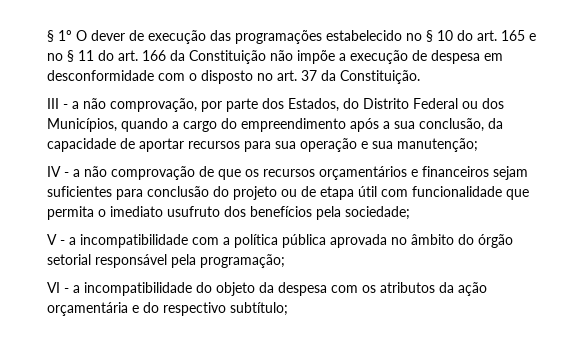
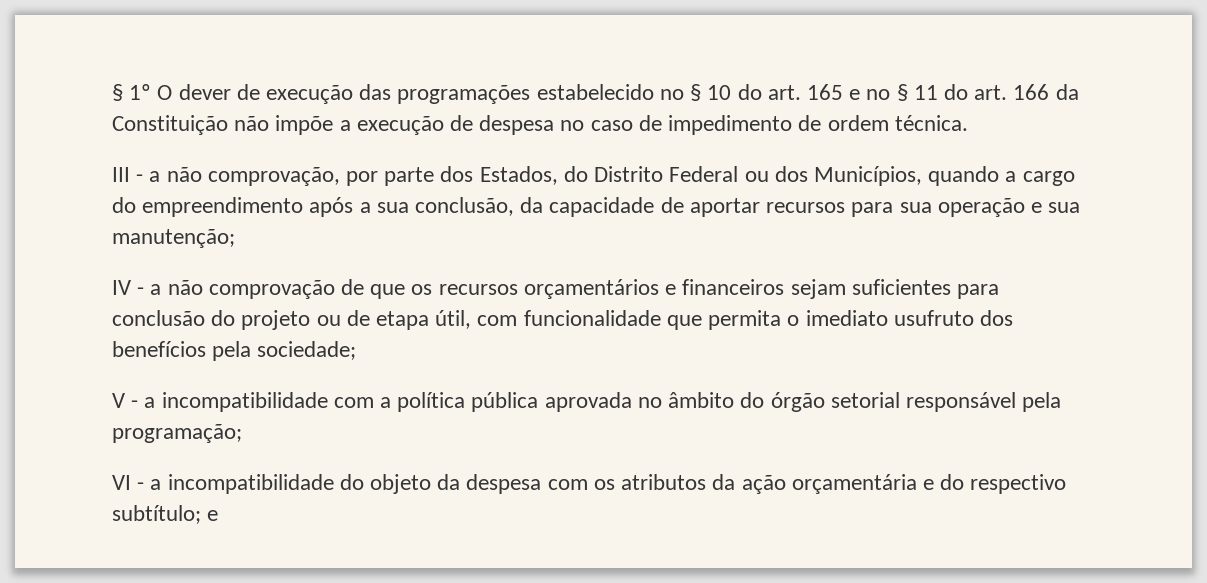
[484,53,503,61] [47,70,420,84] em desconformidade com o disposto no art. 37 da Constituição. -> [560,115,968,135] no caso de impedimento de ordem técnica.
[358,186,377,197] útil -> [435,310,472,329] útil,
(288, 309) none -> [207,510,219,521] e

